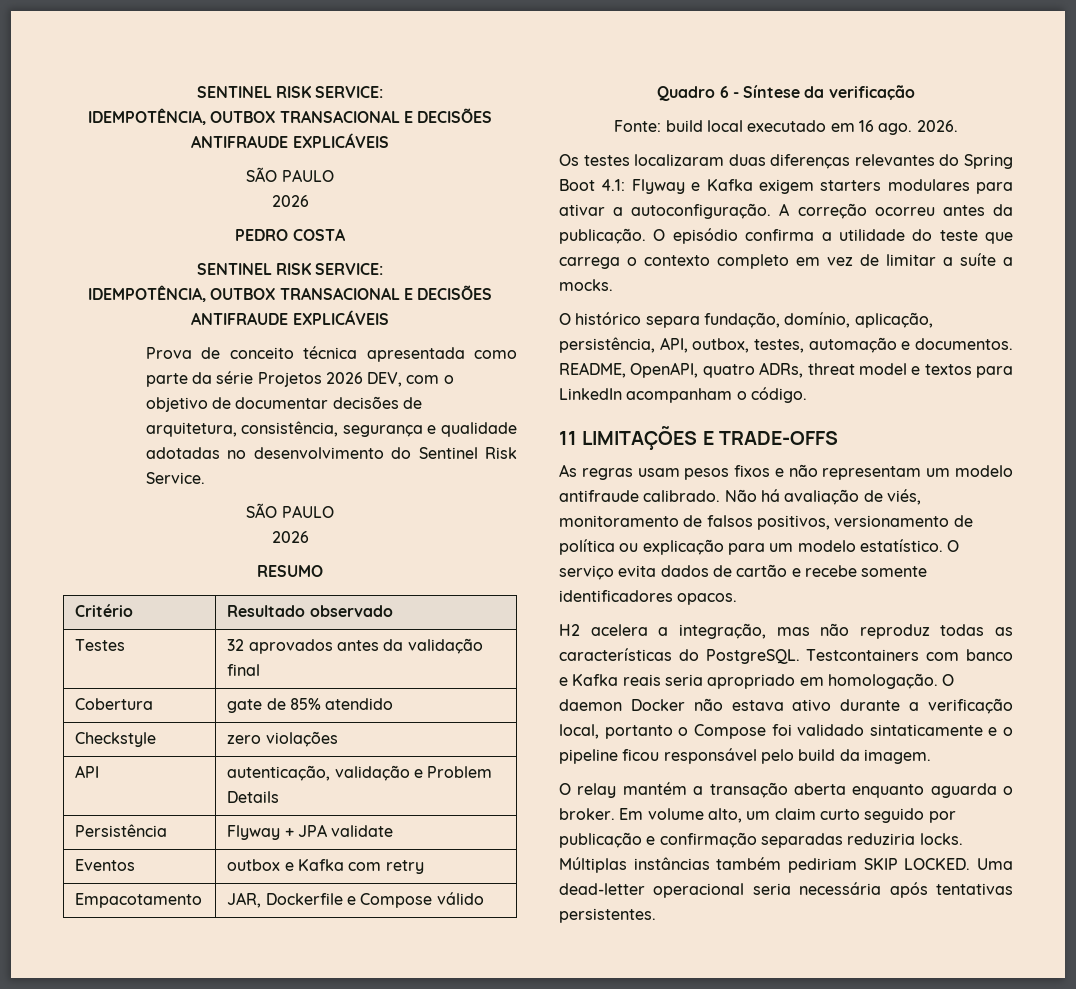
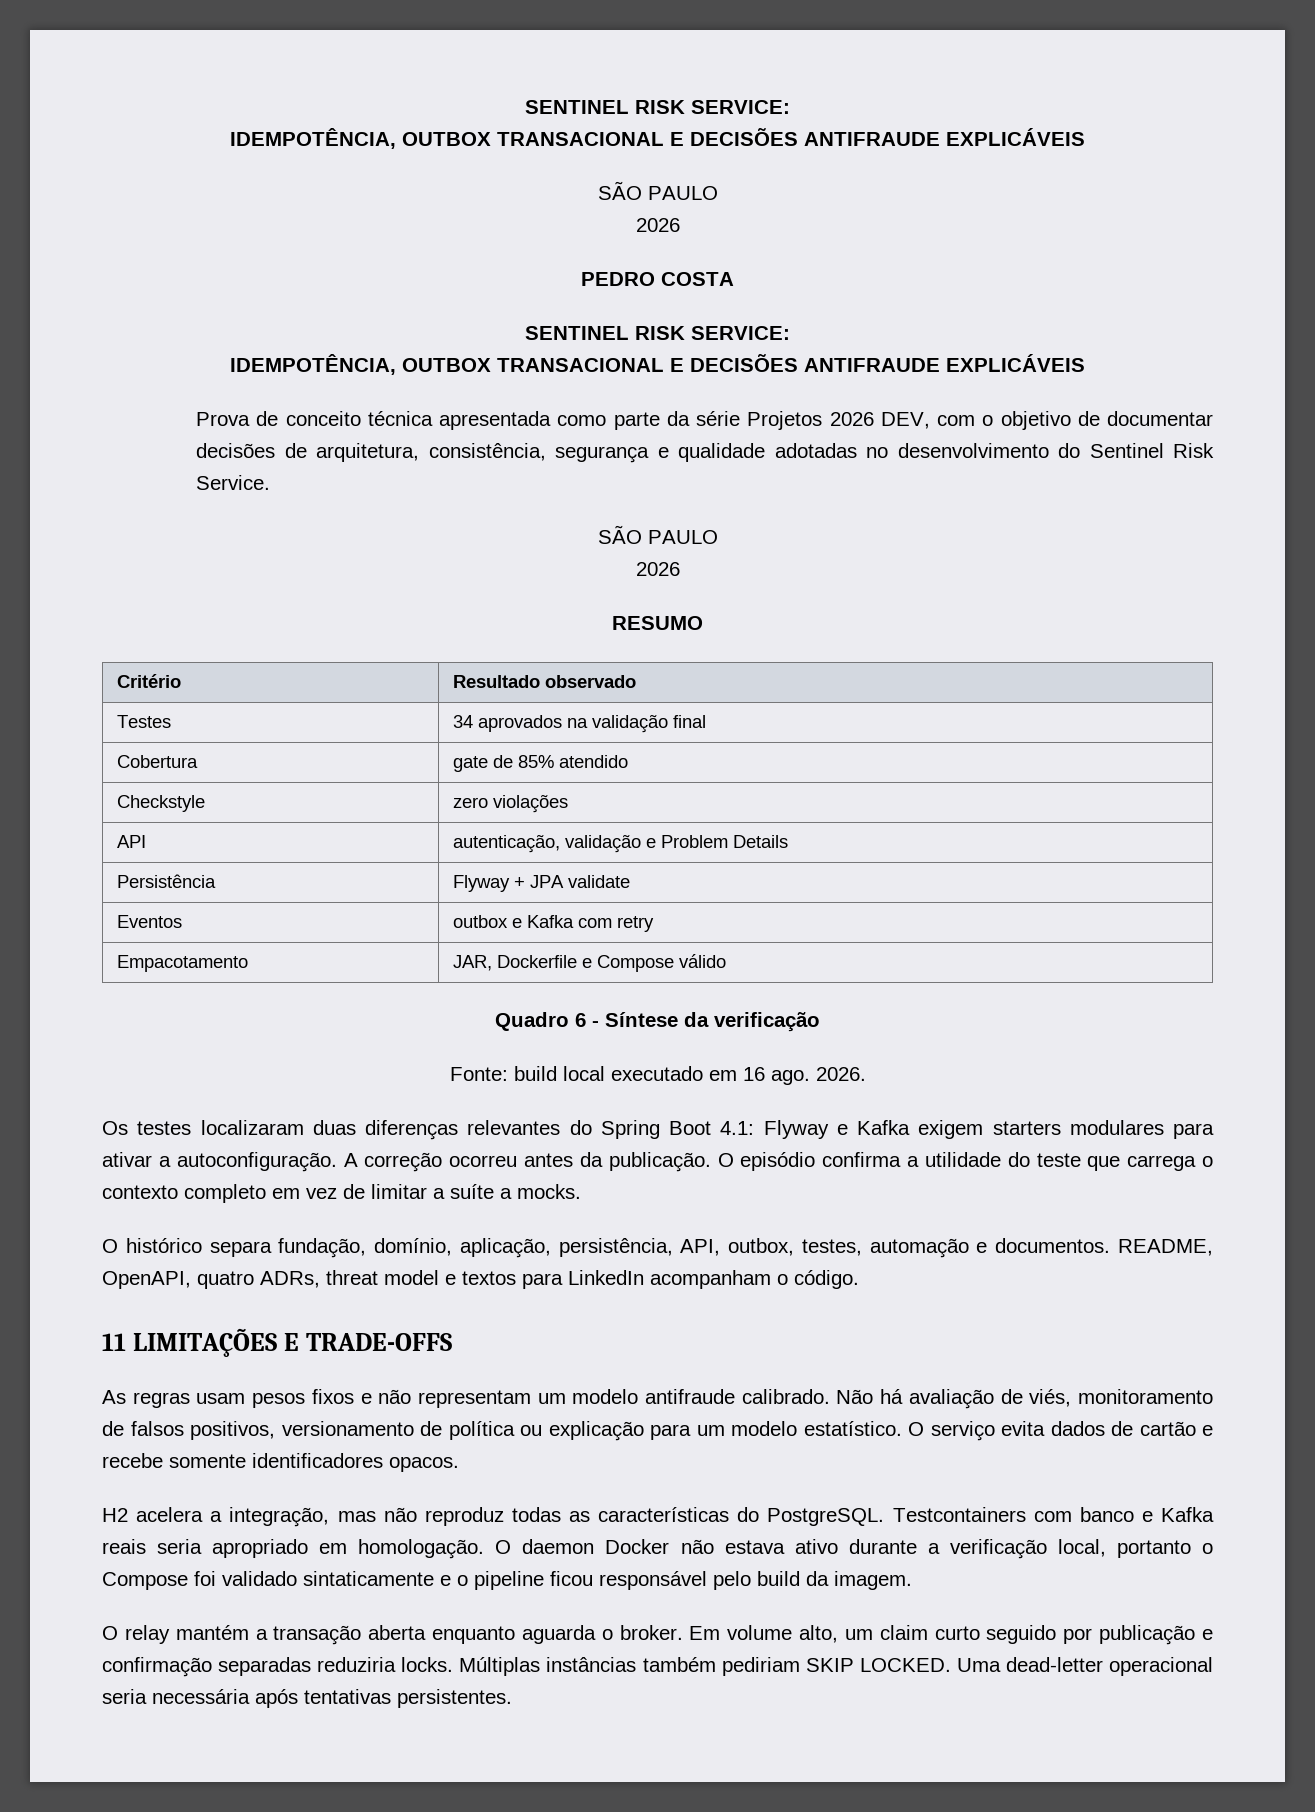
[227,639,404,654] 32 aprovados antes da -> [452,715,588,732] 34 aprovados na

